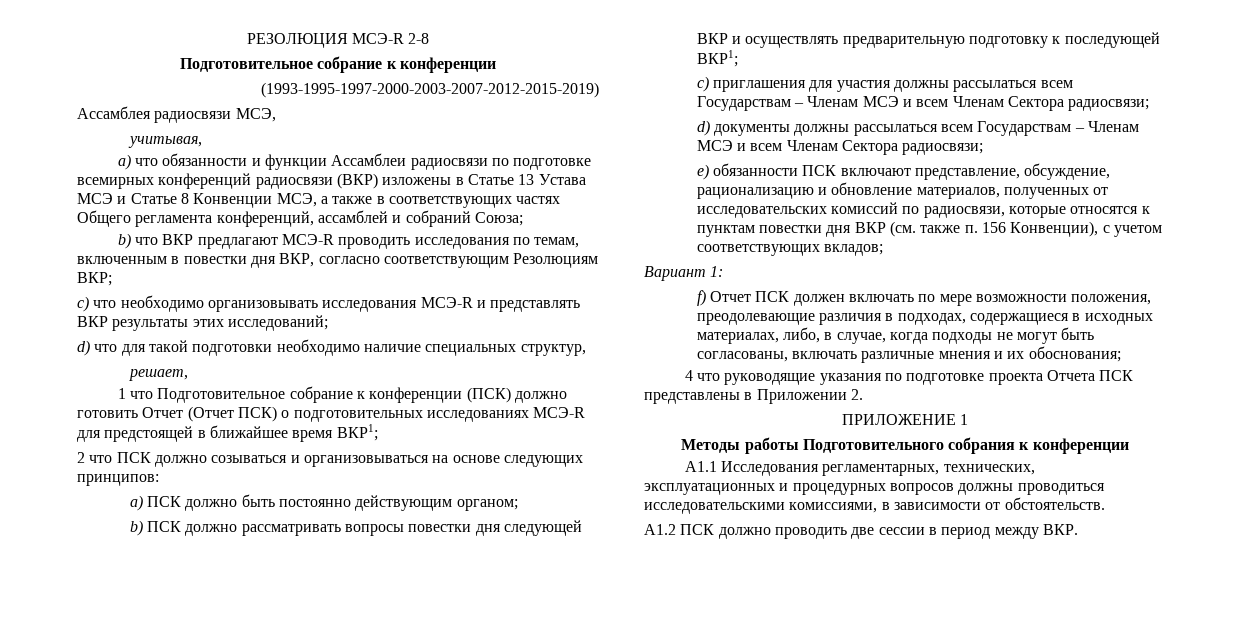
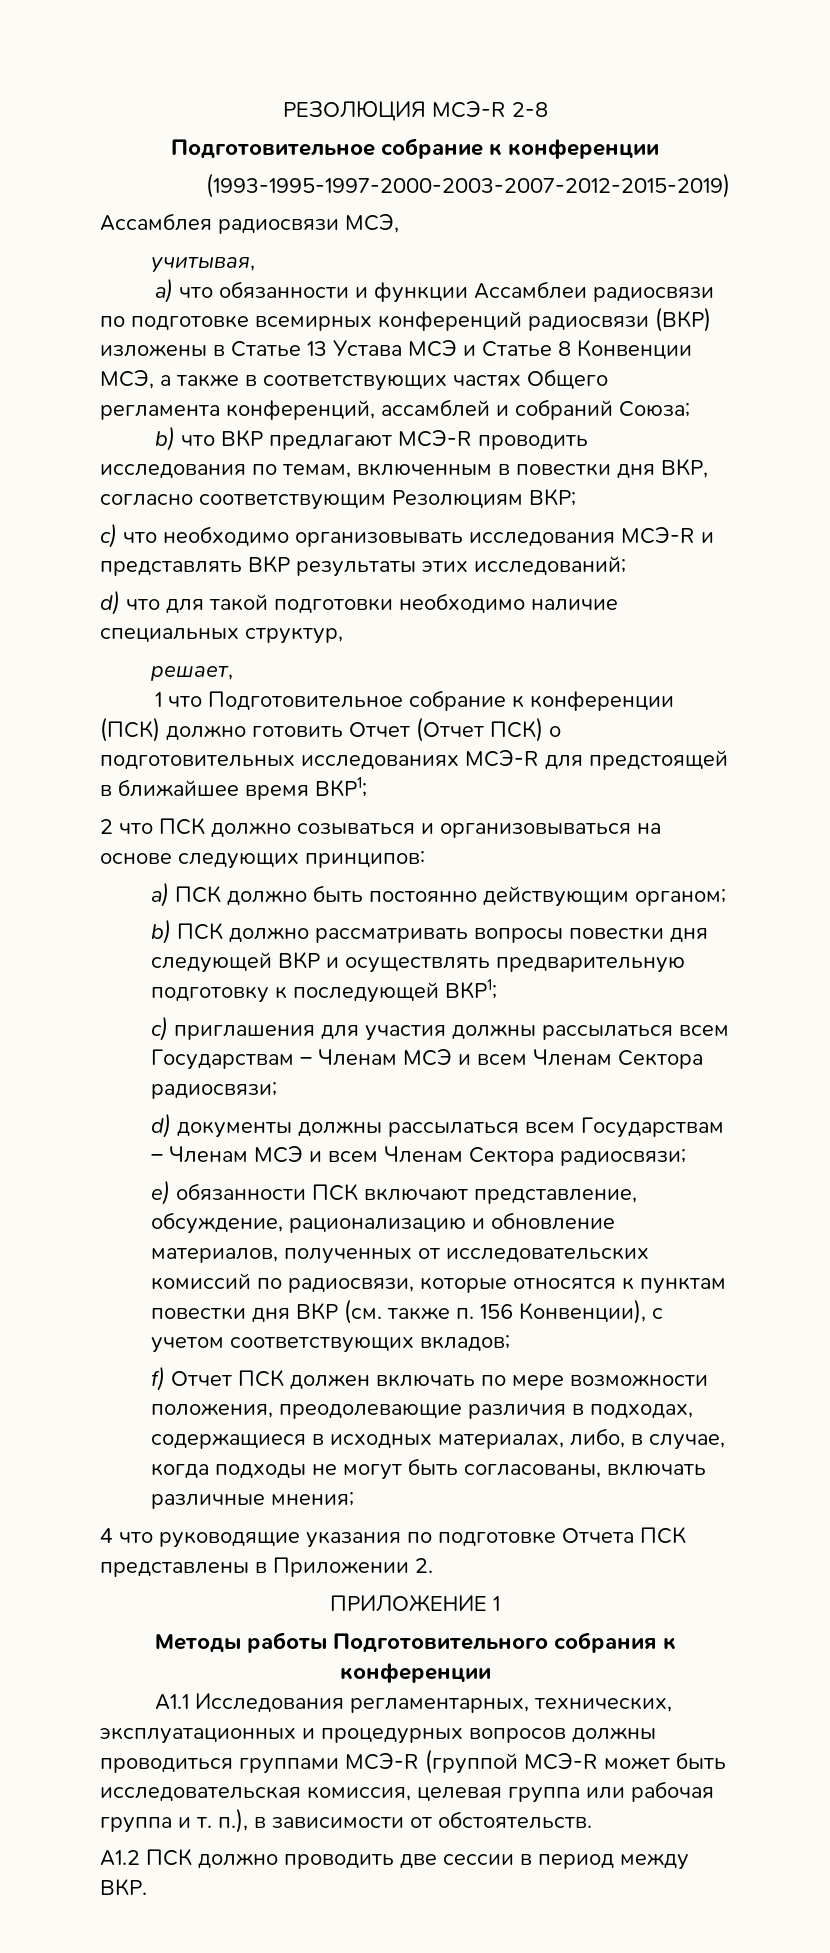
[644,266,724,281] // Вариант 1: -> (511, 1343) none
[938,346,1121,362] мнения и их обоснования; -> [271,1492,355,1506] мнения;
[988,373,1043,385] проекта -> (556, 1539) none
[644,502,878,514] исследовательскими комиссиями, -> [239,1749,726,1774] [100,1781,714,1803] [100,1808,248,1833] группами МСЭ-R (группой МСЭ-R может быть исследовательская комиссия, целевая группа или рабочая группа и т. п.),

